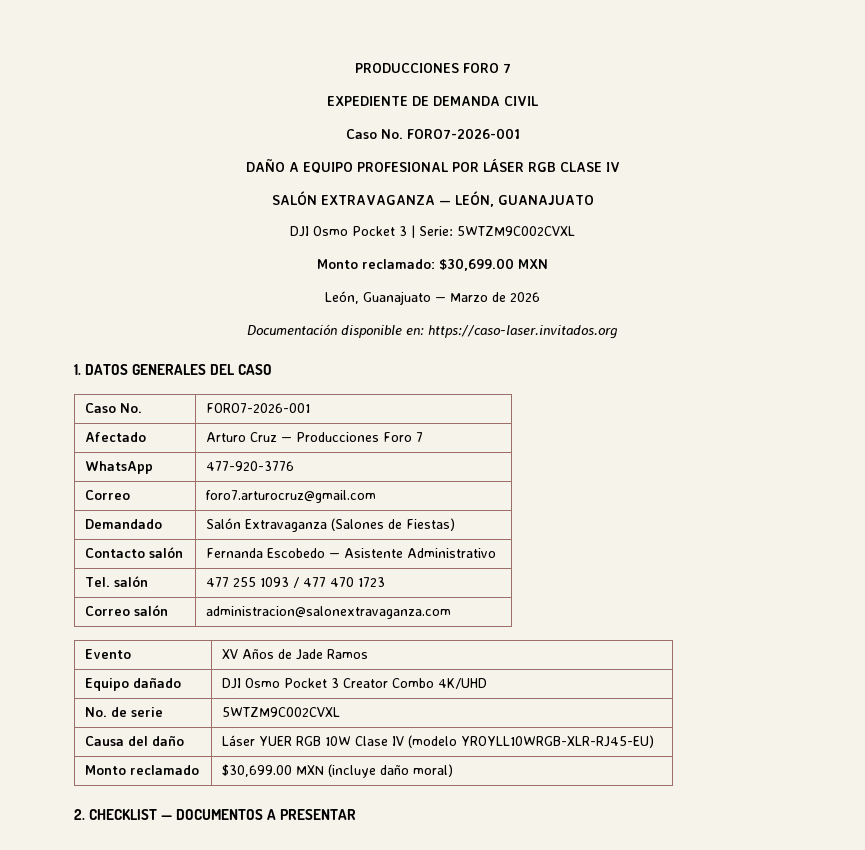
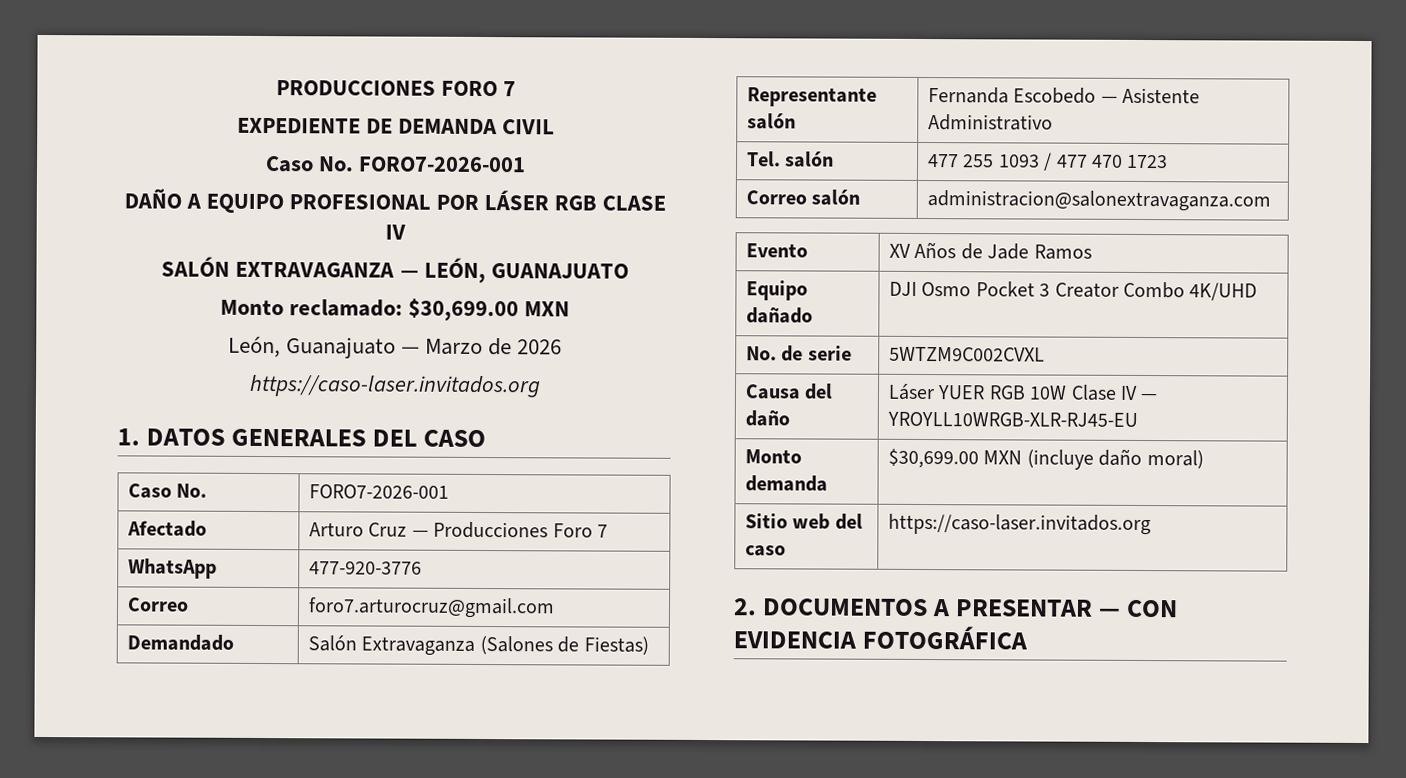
[290,225,575,238] // DJI Osmo Pocket 3 | Serie: 5WTZM9C002CVXL -> (629, 271) none
[247,324,424,338] Documentación disponible en: -> (563, 347) none
[84,548,145,558] Contacto -> [746,87,877,107] Representante
[407,735,654,748] [84,765,199,775] (modelo YROYLL10WRGB-XLR-RJ45-EU) // Monto reclamado -> [1140,393,1158,401] [886,411,1138,427] [744,449,802,464] [744,475,828,492] — YROYLL10WRGB-XLR-RJ45-EU // Monto demanda
(453, 770) none -> [744,513,863,530] [744,545,786,557] [887,513,1151,536] // Sitio web del caso | https://caso-laser.invitados.org
[89,809,173,820] CHECKLIST — -> (757, 607) none
(357, 814) none -> [1098,599,1179,618] [733,625,1029,650] — CON EVIDENCIA FOTOGRÁFICA

